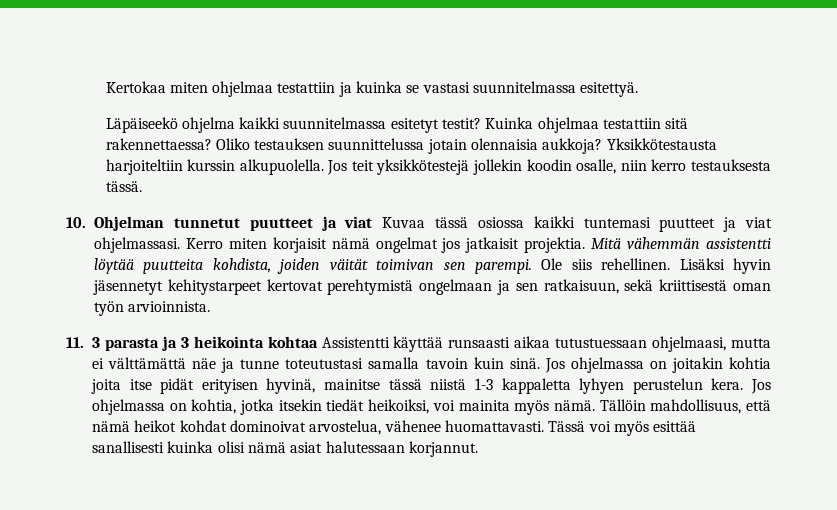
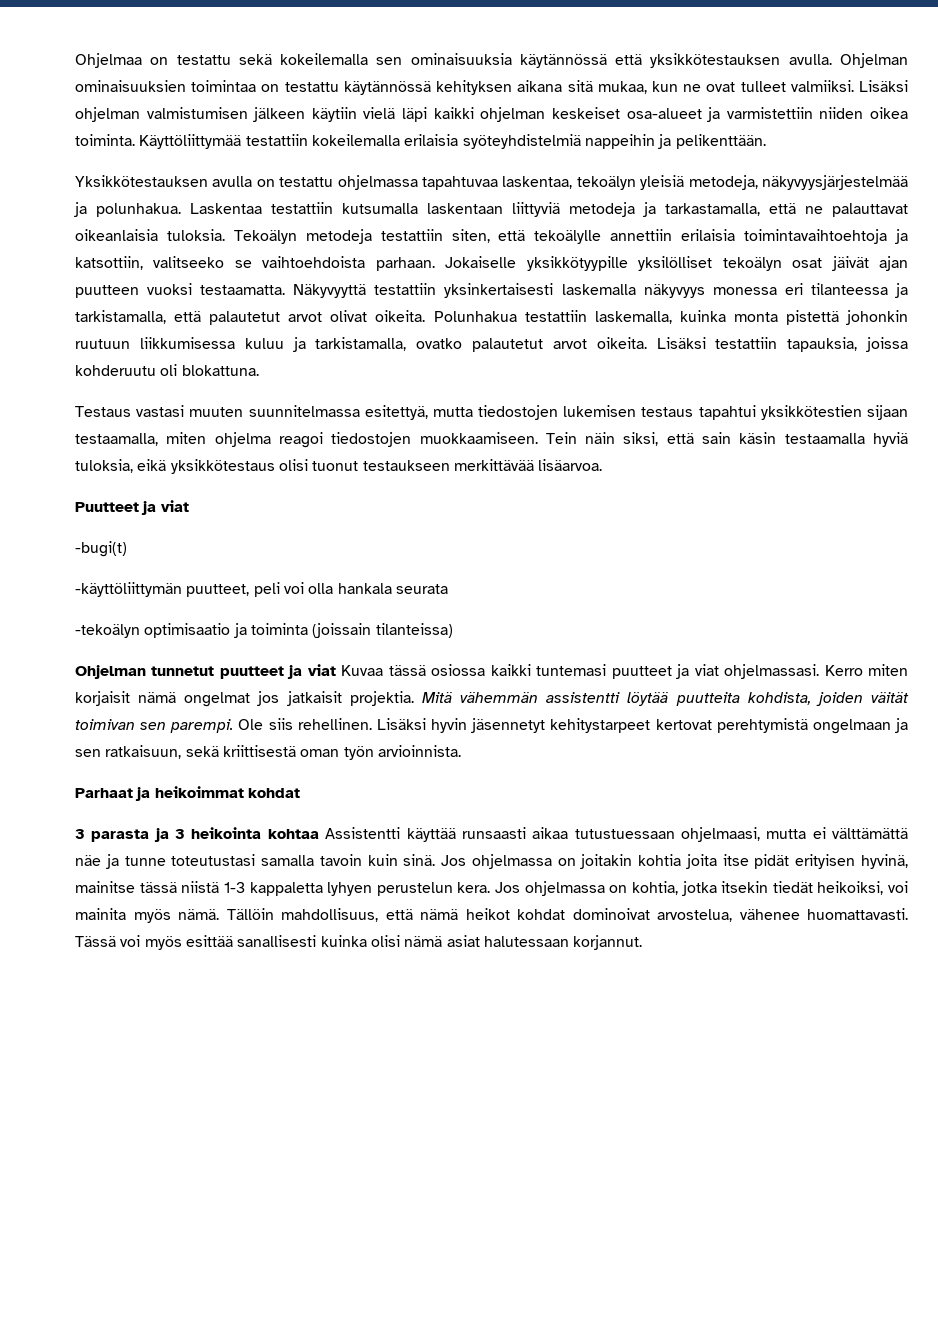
[105,81,639,97] [105,117,689,133] [105,138,717,154] [105,159,772,175] [105,181,142,192] [66,217,86,228] Kertokaa miten ohjelmaa testattiin ja kuinka se vastasi suunnitelmassa esitettyä. // Läpäiseekö ohjelma kaikki suunnitelmassa esitetyt testit? Kuinka ohjelmaa testattiin sitä rakennettaessa? Oliko testauksen suunnittelussa jotain olennaisia aukkoja? Yksikkötestausta harjoiteltiin kurssin alkupuolella. Jos teit yksikkötestejä jollekin koodin osalle, niin kerro testauksesta tässä. // 10. -> [75,53,908,68] [75,80,908,95] [75,107,909,122] [75,134,766,149] [75,175,909,190] [74,202,908,217] [75,229,908,244] [75,256,909,271] [75,283,909,298] [75,310,909,325] [75,337,909,352] [75,364,259,376] [75,405,908,420] [75,432,908,448] [75,459,603,474] [75,500,189,515] [75,541,127,557] [75,582,448,597] [75,623,453,638] Ohjelmaa on testattu sekä kokeilemalla sen ominaisuuksia käytännössä että yksikkötestauksen avulla. Ohjelman ominaisuuksien toimintaa on testattu käytännössä kehityksen aikana sitä mukaa, kun ne ovat tulleet valmiiksi. Lisäksi ohjelman valmistumisen jälkeen käytiin vielä läpi kaikki ohjelman keskeiset osa-alueet ja varmistettiin niiden oikea toiminta. Käyttöliittymää testattiin kokeilemalla erilaisia syöteyhdistelmiä nappeihin ja pelikenttään. // Yksikkötestauksen avulla on testattu ohjelmassa tapahtuvaa laskentaa, tekoälyn yleisiä metodeja, näkyvyysjärjestelmää ja polunhakua. Laskentaa testattiin kutsumalla laskentaan liittyviä metodeja ja tarkastamalla, että ne palauttavat oikeanlaisia tuloksia. Tekoälyn metodeja testattiin siten, että tekoälylle annettiin erilaisia toimintavaihtoehtoja ja katsottiin, valitseeko se vaihtoehdoista parhaan. Jokaiselle yksikkötyypille yksilölliset tekoälyn osat jäivät ajan puutteen vuoksi testaamatta. Näkyvyyttä testattiin yksinkertaisesti laskemalla näkyvyys monessa eri tilanteessa ja tarkistamalla, että palautetut arvot olivat oikeita. Polunhakua testattiin laskemalla, kuinka monta pistettä johonkin ruutuun liikkumisessa kuluu ja tarkistamalla, ovatko palautetut arvot oikeita. Lisäksi testattiin tapauksia, joissa kohderuutu oli blokattuna. // Testaus vastasi muuten suunnitelmassa esitettyä, mutta tiedostojen lukemisen testaus tapahtui yksikkötestien sijaan testaamalla, miten ohjelma reagoi tiedostojen muokkaamiseen. Tein näin siksi, että sain käsin testaamalla hyviä tuloksia, eikä yksikkötestaus olisi tuonut testaukseen merkittävää lisäarvoa. // Puutteet ja viat // -bugi(t) // -käyttöliittymän puutteet, peli voi olla hankala seurata // -tekoälyn optimisaatio ja toiminta (joissain tilanteissa) //
[66,337,84,348] 11. -> [75,786,300,801] Parhaat ja heikoimmat kohdat //

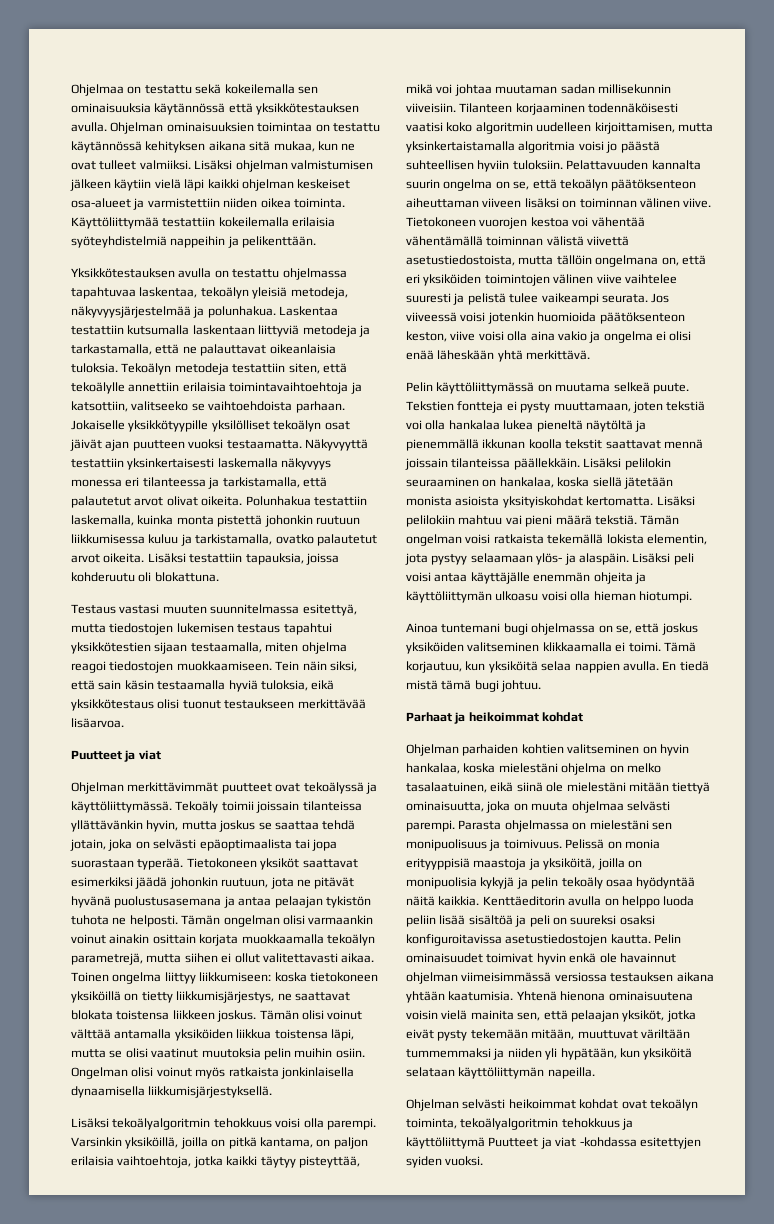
[75,541,127,557] [75,582,448,597] [75,623,453,638] [75,664,909,679] [75,691,910,707] [75,718,909,734] [75,745,461,760] [75,786,300,801] [75,827,908,842] [75,854,908,869] [75,881,908,896] [75,908,908,923] [75,935,643,950] -bugi(t) // -käyttöliittymän puutteet, peli voi olla hankala seurata // -tekoälyn optimisaatio ja toiminta (joissain tilanteissa) // Ohjelman tunnetut puutteet ja viat Kuvaa tässä osiossa kaikki tuntemasi puutteet ja viat ohjelmassasi. Kerro miten korjaisit nämä ongelmat jos jatkaisit projektia. Mitä vähemmän assistentti löytää puutteita kohdista, joiden väität toimivan sen parempi. Ole siis rehellinen. Lisäksi hyvin jäsennetyt kehitystarpeet kertovat perehtymistä ongelmaan ja sen ratkaisuun, sekä kriittisestä oman työn arvioinnista. // Parhaat ja heikoimmat kohdat // 3 parasta ja 3 heikointa kohtaa Assistentti käyttää runsaasti aikaa tutustuessaan ohjelmaasi, mutta ei välttämättä näe ja tunne toteutustasi samalla tavoin kuin sinä. Jos ohjelmassa on joitakin kohtia joita itse pidät erityisen hyvinä, mainitse tässä niistä 1-3 kappaletta lyhyen perustelun kera. Jos ohjelmassa on kohtia, jotka itsekin tiedät heikoiksi, voi mainita myös nämä. Tällöin mahdollisuus, että nämä heikot kohdat dominoivat arvostelua, vähenee huomattavasti. Tässä voi myös esittää sanallisesti kuinka olisi nämä asiat halutessaan korjannut. -> [71,782,377,794] [71,801,362,813] [71,820,356,832] [70,839,338,851] [71,858,358,870] [71,877,355,889] [71,896,371,908] [71,915,374,927] [71,934,375,946] [71,953,375,965] [71,972,378,984] [71,991,350,1003] [71,1010,363,1022] [71,1029,354,1041] [71,1048,365,1060] [71,1067,354,1079] [71,1086,273,1098] [71,1118,376,1130] [71,1137,368,1149] [71,1156,360,1168] [406,84,671,96] [406,103,679,115] [406,122,713,134] [406,141,660,153] [406,160,701,172] [406,179,697,191] [406,198,712,208] [406,217,645,229] [406,236,630,246] [406,255,706,267] [406,274,677,286] [406,293,670,305] [406,312,685,324] [406,331,692,343] [406,350,591,362] [406,382,689,394] [406,401,706,413] [406,420,647,432] [406,439,703,451] [405,458,671,470] [406,477,673,489] [406,496,695,508] [406,515,680,527] [406,534,707,546] [405,553,694,565] [406,572,646,584] [406,591,692,603] [406,623,698,635] [406,642,696,654] [406,661,709,673] [406,680,542,692] [406,712,584,724] [406,744,689,756] [406,763,661,775] [406,782,711,794] [406,801,670,813] [406,820,672,832] [406,839,660,851] [406,858,642,870] [406,877,696,889] [406,896,695,908] [406,915,655,927] [406,934,682,946] [406,953,676,965] [406,972,714,984] [406,991,693,1003] [406,1010,696,1022] [406,1029,690,1041] [406,1048,693,1060] [406,1067,595,1079] [406,1099,698,1111] [406,1118,634,1130] [406,1137,701,1149] [406,1156,484,1168] Ohjelman merkittävimmät puutteet ovat tekoälyssä ja käyttöliittymässä. Tekoäly toimii joissain tilanteissa yllättävänkin hyvin, mutta joskus se saattaa tehdä jotain, joka on selvästi epäoptimaalista tai jopa suorastaan typerää. Tietokoneen yksiköt saattavat esimerkiksi jäädä johonkin ruutuun, jota ne pitävät hyvänä puolustusasemana ja antaa pelaajan tykistön tuhota ne helposti. Tämän ongelman olisi varmaankin voinut ainakin osittain korjata muokkaamalla tekoälyn parametrejä, mutta siihen ei ollut valitettavasti aikaa. Toinen ongelma liittyy liikkumiseen: koska tietokoneen yksiköillä on tietty liikkumisjärjestys, ne saattavat blokata toistensa liikkeen joskus. Tämän olisi voinut välttää antamalla yksiköiden liikkua toistensa läpi, mutta se olisi vaatinut muutoksia pelin muihin osiin. Ongelman olisi voinut myös ratkaista jonkinlaisella dynaamisella liikkumisjärjestyksellä. // Lisäksi tekoälyalgoritmin tehokkuus voisi olla parempi. Varsinkin yksiköillä, joilla on pitkä kantama, on paljon erilaisia vaihtoehtoja, jotka kaikki täytyy pisteyttää, mikä voi johtaa muutaman sadan millisekunnin viiveisiin. Tilanteen korjaaminen todennäköisesti vaatisi koko algoritmin uudelleen kirjoittamisen, mutta yksinkertaistamalla algoritmia voisi jo päästä suhteellisen hyviin tuloksiin. Pelattavuuden kannalta suurin ongelma on se, että tekoälyn päätöksenteon aiheuttaman viiveen lisäksi on toiminnan välinen viive. Tietokoneen vuorojen kestoa voi vähentää vähentämällä toiminnan välistä viivettä asetustiedostoista, mutta tällöin ongelmana on, että eri yksiköiden toimintojen välinen viive vaihtelee suuresti ja pelistä tulee vaikeampi seurata. Jos viiveessä voisi jotenkin huomioida päätöksenteon keston, viive voisi olla aina vakio ja ongelma ei olisi enää läheskään yhtä merkittävä. // Pelin käyttöliittymässä on muutama selkeä puute. Tekstien fontteja ei pysty muuttamaan, joten tekstiä voi olla hankalaa lukea pieneltä näytöltä ja pienemmällä ikkunan koolla tekstit saattavat mennä joissain tilanteissa päällekkäin. Lisäksi pelilokin seuraaminen on hankalaa, koska siellä jätetään monista asioista yksityiskohdat kertomatta. Lisäksi pelilokiin mahtuu vai pieni määrä tekstiä. Tämän ongelman voisi ratkaista tekemällä lokista elementin, jota pystyy selaamaan ylös- ja alaspäin. Lisäksi peli voisi antaa käyttäjälle enemmän ohjeita ja käyttöliittymän ulkoasu voisi olla hieman hiotumpi. // Ainoa tuntemani bugi ohjelmassa on se, että joskus yksiköiden valitseminen klikkaamalla ei toimi. Tämä korjautuu, kun yksiköitä selaa nappien avulla. En tiedä mistä tämä bugi johtuu. // Parhaat ja heikoimmat kohdat // Ohjelman parhaiden kohtien valitseminen on hyvin hankalaa, koska mielestäni ohjelma on melko tasalaatuinen, eikä siinä ole mielestäni mitään tiettyä ominaisuutta, joka on muuta ohjelmaa selvästi parempi. Parasta ohjelmassa on mielestäni sen monipuolisuus ja toimivuus. Pelissä on monia erityyppisiä maastoja ja yksiköitä, joilla on monipuolisia kykyjä ja pelin tekoäly osaa hyödyntää näitä kaikkia. Kenttäeditorin avulla on helppo luoda peliin lisää sisältöä ja peli on suureksi osaksi konfiguroitavissa asetustiedostojen kautta. Pelin ominaisuudet toimivat hyvin enkä ole havainnut ohjelman viimeisimmässä versiossa testauksen aikana yhtään kaatumisia. Yhtenä hienona ominaisuutena voisin vielä mainita sen, että pelaajan yksiköt, jotka eivät pysty tekemään mitään, muuttuvat väriltään tummemmaksi ja niiden yli hypätään, kun yksiköitä selataan käyttöliittymän napeilla. // Ohjelman selvästi heikoimmat kohdat ovat tekoälyn toiminta, tekoälyalgoritmin tehokkuus ja käyttöliittymä Puutteet ja viat -kohdassa esitettyjen syiden vuoksi.

